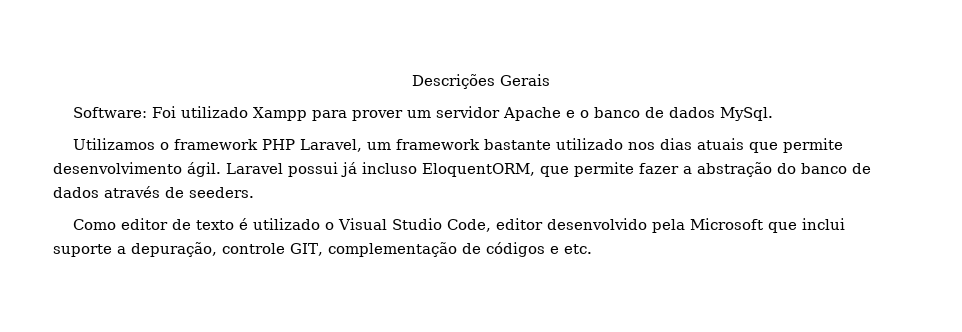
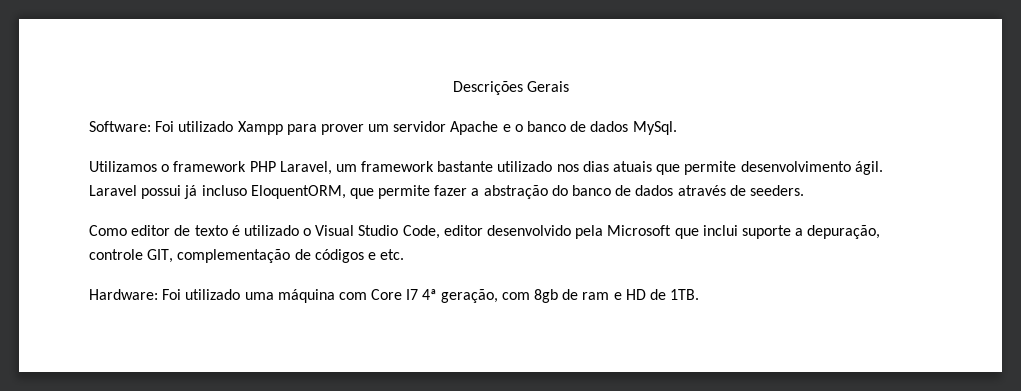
(592, 249) none -> [89,289,700,303] // Hardware: Foi utilizado uma máquina com Core I7 4ª geração, com 8gb de ram e HD de 1TB.

